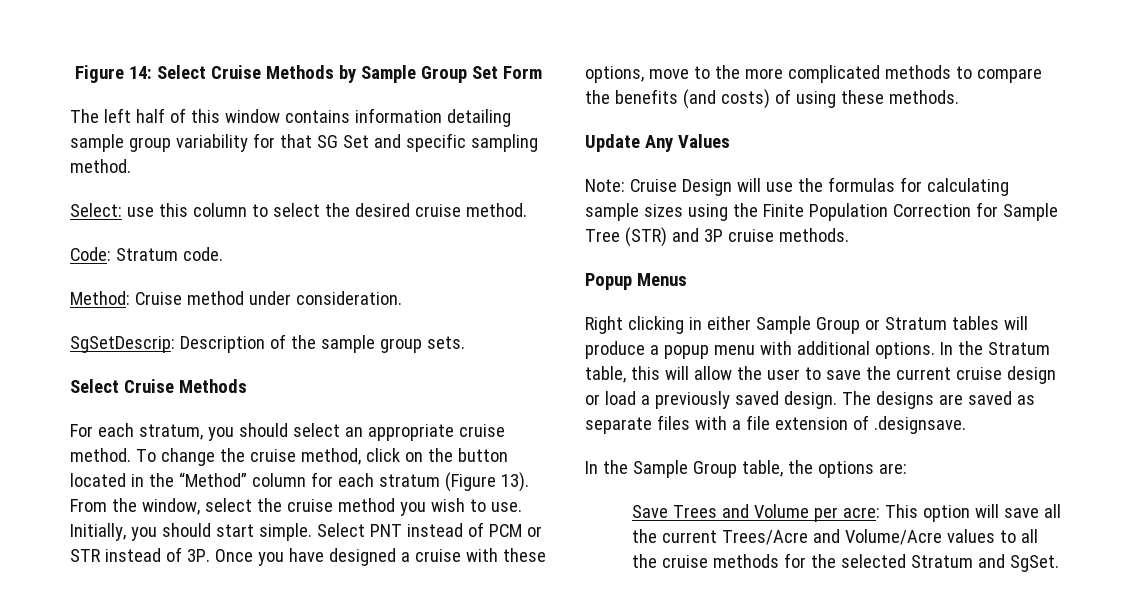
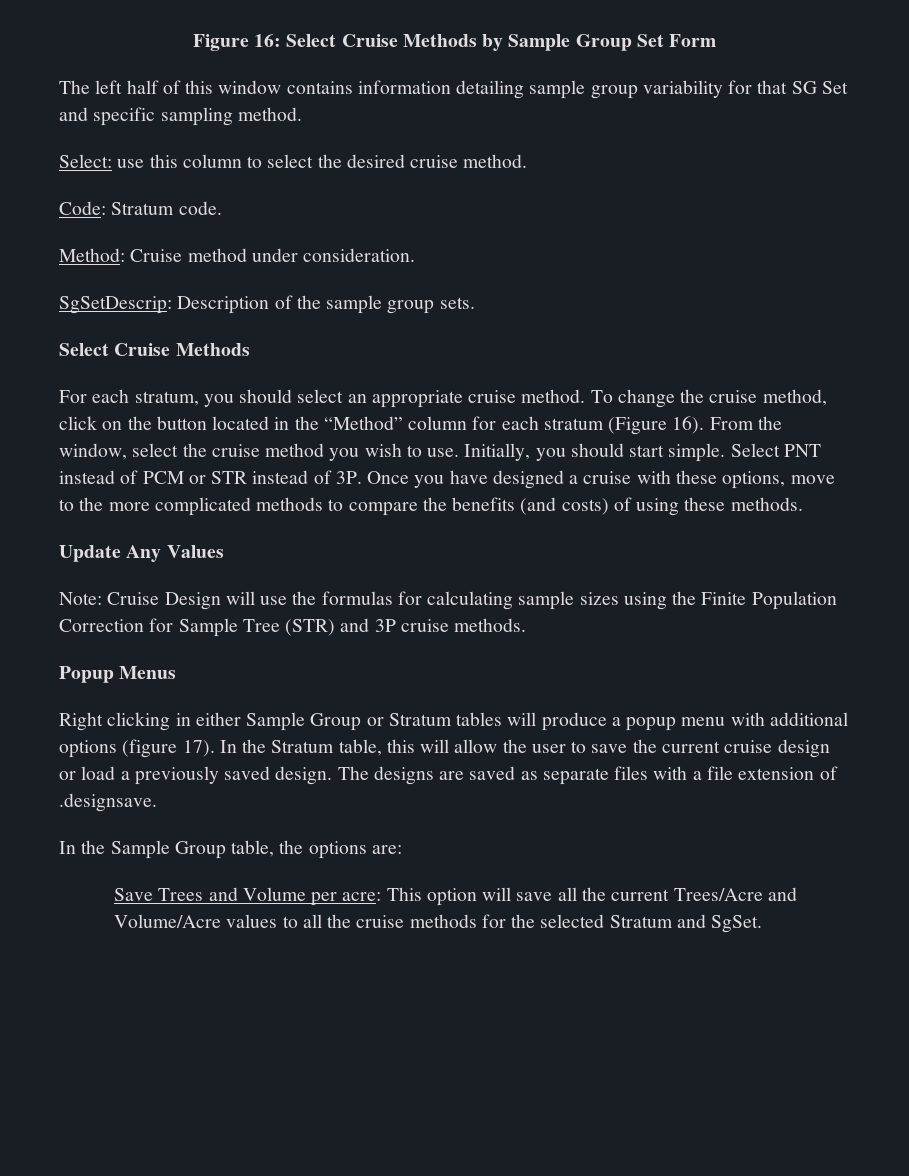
[129,66,153,79] 14: -> [254,34,282,47] 16:
[500,472,529,492] 13). -> [672,416,705,434] 16).
[874,342,935,359] options. -> [59,739,215,758] options (figure 17).

